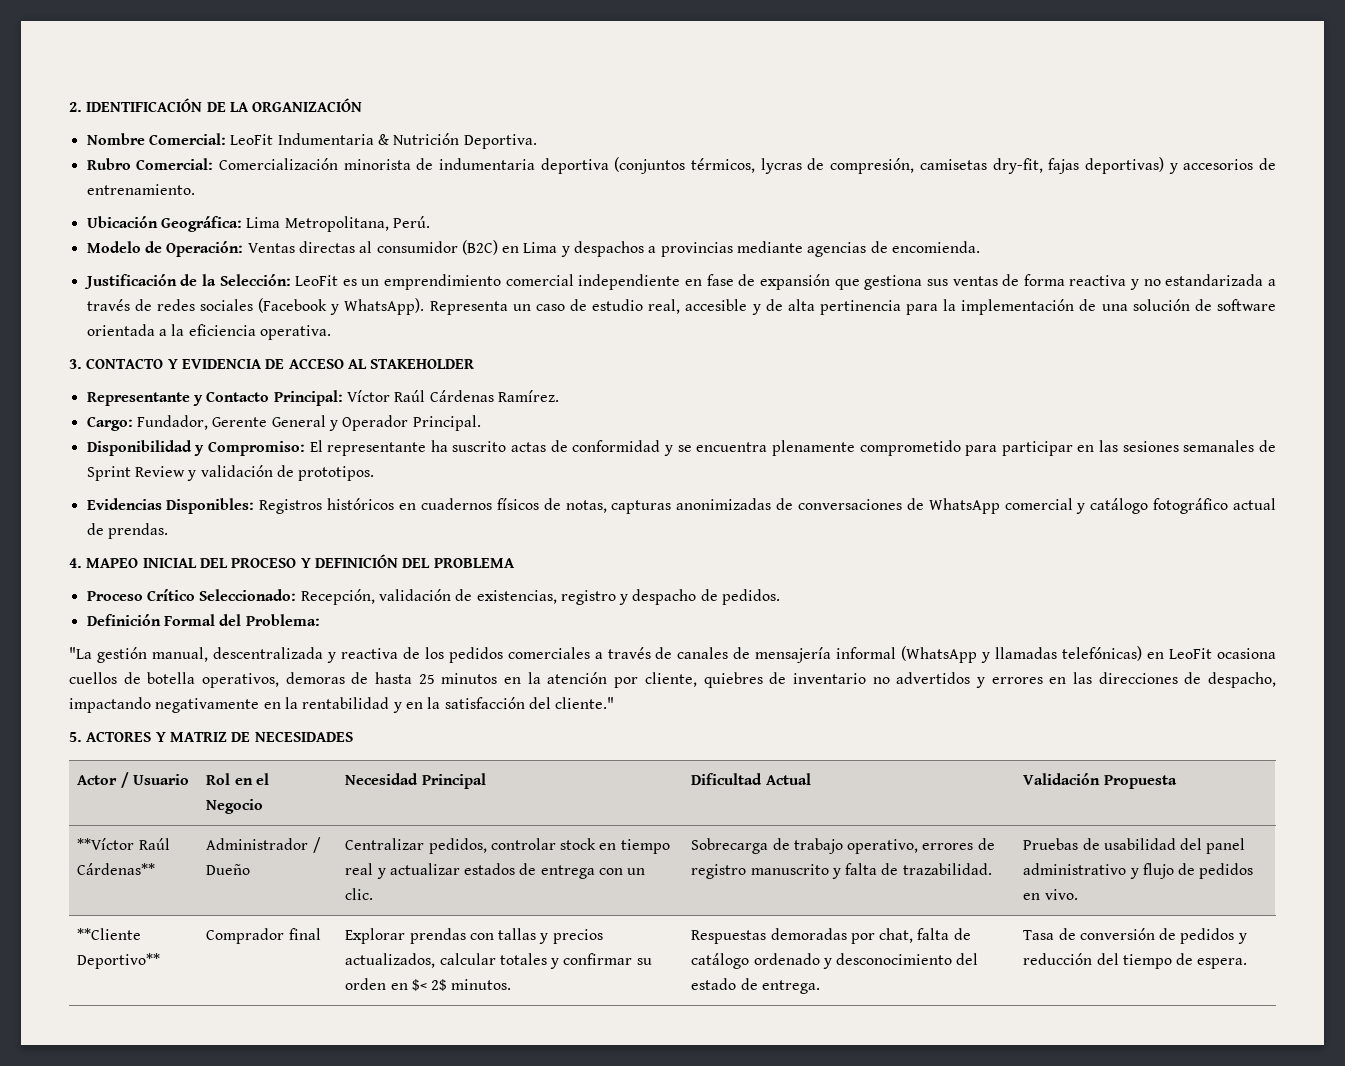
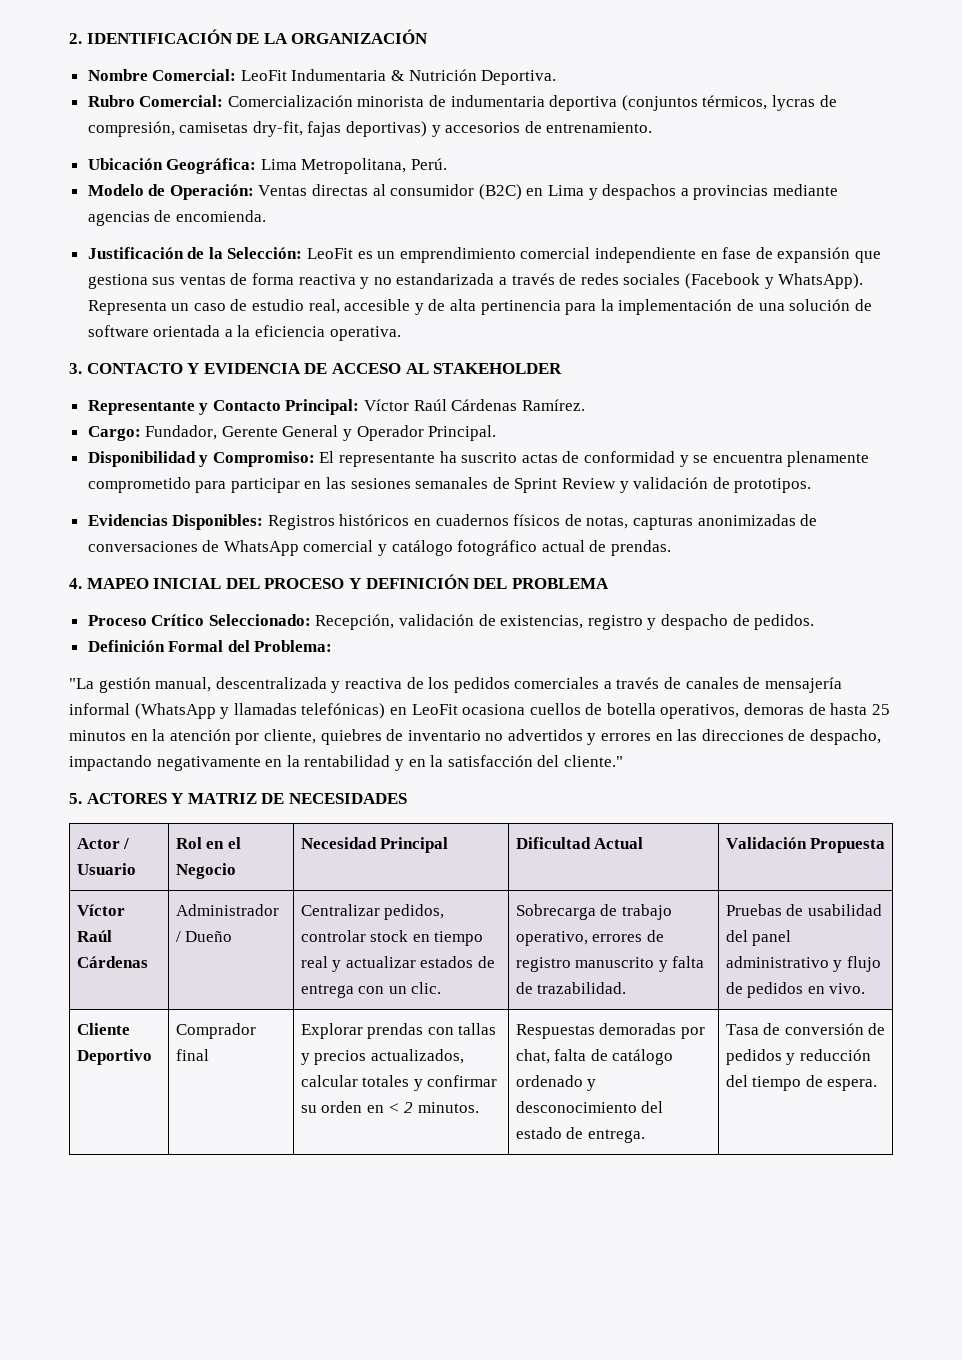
[77,838,170,850] [77,863,156,875] **Víctor Raúl Cárdenas** -> [76,904,125,916] [76,930,112,942] [76,956,148,968] Víctor Raúl Cárdenas
[77,928,142,940] [77,953,161,969] **Cliente Deportivo** -> [76,1023,130,1035] [76,1049,152,1065] Cliente Deportivo
[411,979,448,991] $< 2$ -> [388,1102,413,1113] < 2

